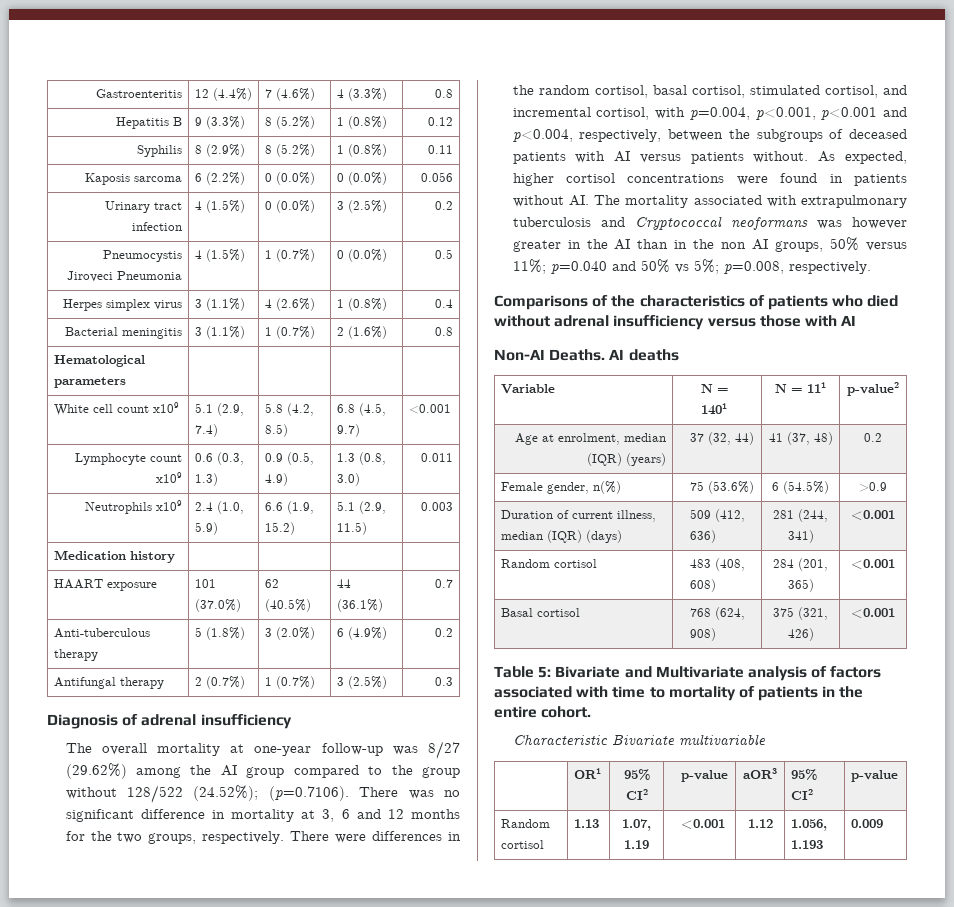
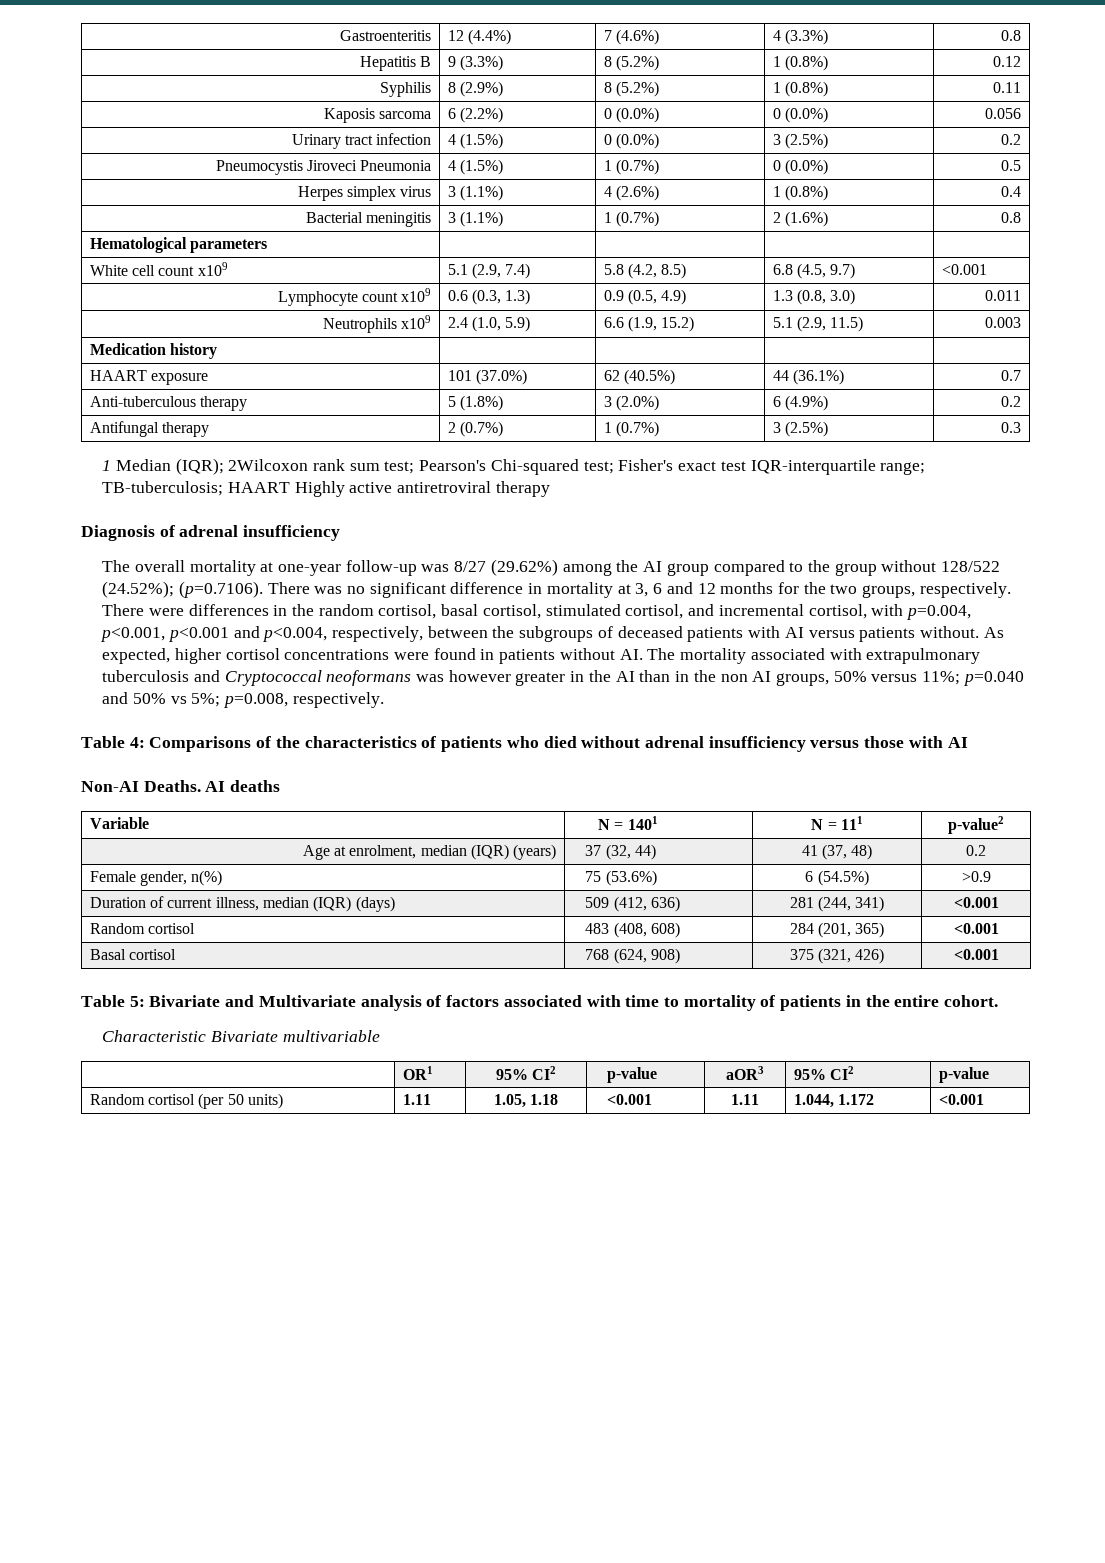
(454, 681) none -> [102,458,926,475] [102,481,550,497] // 1 Median (IQR); 2Wilcoxon rank sum test; Pearson's Chi-squared test; Fisher's exact test IQR-interquartile range; TB-tuberculosis; HAART Highly active antiretroviral therapy
(871, 267) none -> [81,736,145,748] Table 4:
[573,819,599,828] [622,819,651,831] [624,840,649,849] [681,819,726,829] [747,819,773,828] [790,819,827,831] [790,840,823,849] [850,819,883,828] | 1.13 | 1.07, 1.19 | <0.001 | 1.12 | 1.056, 1.193 | 0.009 -> [198,1093,284,1109] [402,1094,431,1105] [493,1094,559,1108] [607,1094,653,1105] [731,1094,759,1105] [793,1094,875,1108] [938,1094,984,1105] (per 50 units) | 1.11 | 1.05, 1.18 | <0.001 | 1.11 | 1.044, 1.172 | <0.001

